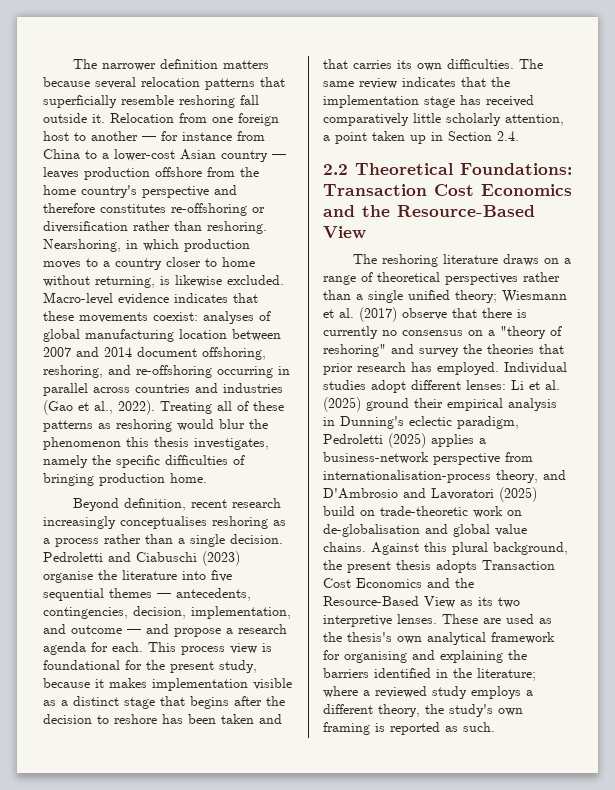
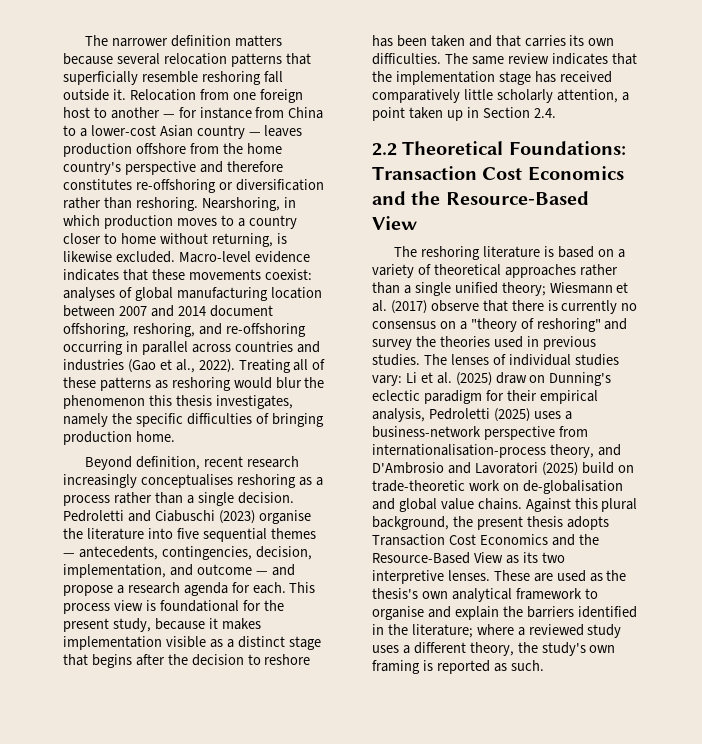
[502,254,571,266] [323,275,356,285] draws on a range -> [544,246,625,258] [372,264,414,278] is based on a variety
[445,273,518,285] perspectives -> [504,264,576,278] approaches
[539,344,564,354] [323,362,567,375] [323,380,560,393] [323,397,557,412] [323,416,519,429] that prior research has employed. Individual studies adopt different lenses: Li et al. (2025) ground their empirical analysis in Dunning's eclectic paradigm, -> [493,336,596,350] [372,354,619,366] [372,372,612,386] [372,390,598,404] [372,408,425,422] used in previous studies. The lenses of individual studies vary: Li et al. (2025) draw on Dunning's eclectic paradigm for their empirical analysis,
[431,434,474,447] applies -> [533,411,561,419] uses
[323,650,503,663] for organising and explaining -> [584,588,598,599] [372,606,499,620] to organise and explain
[471,686,521,699] employs -> [372,645,399,653] uses

